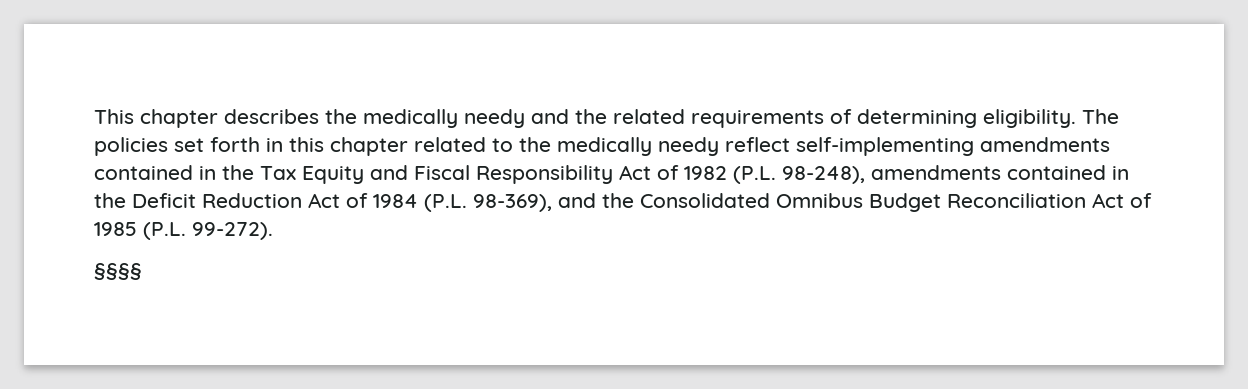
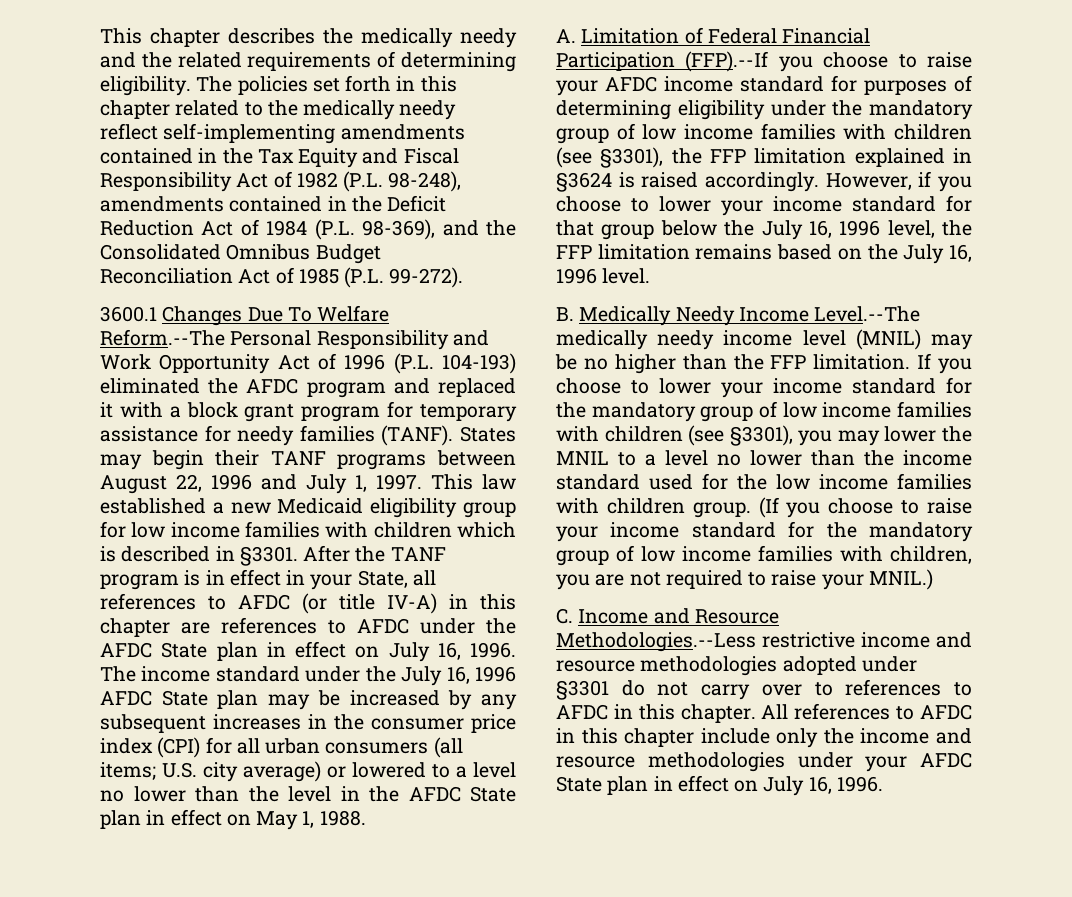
[94,263,142,280] §§§§ -> [100,305,390,326] [100,329,489,350] [100,353,516,374] [100,378,516,398] [100,401,517,422] [100,425,516,446] [100,450,516,470] [100,474,516,494] [100,498,516,518] [100,521,516,538] [100,545,446,566] [100,569,436,590] [100,593,516,614] [100,617,516,637] [100,641,516,662] [100,666,516,686] [100,690,517,710] [100,714,516,733] [100,737,463,758] [100,761,516,782] [100,786,516,802] [100,809,366,830] [556,27,871,44] [556,51,972,72] [556,75,972,96] [556,100,973,120] [556,123,972,144] [556,147,972,168] [556,171,972,192] [556,195,972,216] [556,220,972,240] [556,244,972,264] [556,268,651,284] [556,306,921,326] [556,329,973,350] [555,353,972,374] [556,377,972,398] [556,401,972,422] [556,425,972,446] [556,450,972,466] [556,473,972,490] [556,497,972,518] [556,521,973,542] [556,545,972,566] [556,569,933,590] [556,608,779,624] [556,632,972,652] [556,656,917,676] [556,679,972,700] [556,703,972,723] [556,728,972,748] [556,752,972,772] [556,775,883,796] 3600.1 Changes Due To Welfare Reform.--The Personal Responsibility and Work Opportunity Act of 1996 (P.L. 104-193) eliminated the AFDC program and replaced it with a block grant program for temporary assistance for needy families (TANF). States may begin their TANF programs between August 22, 1996 and July 1, 1997. This law established a new Medicaid eligibility group for low income families with children which is described in §3301. After the TANF program is in effect in your State, all references to AFDC (or title IV-A) in this chapter are references to AFDC under the AFDC State plan in effect on July 16, 1996. The income standard under the July 16, 1996 AFDC State plan may be increased by any subsequent increases in the consumer price index (CPI) for all urban consumers (all items; U.S. city average) or lowered to a level no lower than the level in the AFDC State plan in effect on May 1, 1988. // A. Limitation of Federal Financial Participation (FFP).--If you choose to raise your AFDC income standard for purposes of determining eligibility under the mandatory group of low income families with children (see §3301), the FFP limitation explained in §3624 is raised accordingly. However, if you choose to lower your income standard for that group below the July 16, 1996 level, the FFP limitation remains based on the July 16, 1996 level. // B. Medically Needy Income Level.--The medically needy income level (MNIL) may be no higher than the FFP limitation. If you choose to lower your income standard for the mandatory group of low income families with children (see §3301), you may lower the MNIL to a level no lower than the income standard used for the low income families with children group. (If you choose to raise your income standard for the mandatory group of low income families with children, you are not required to raise your MNIL.) // C. Income and Resource Methodologies.--Less restrictive income and resource methodologies adopted under §3301 do not carry over to references to AFDC in this chapter. All references to AFDC in this chapter include only the income and resource methodologies under your AFDC State plan in effect on July 16, 1996.

